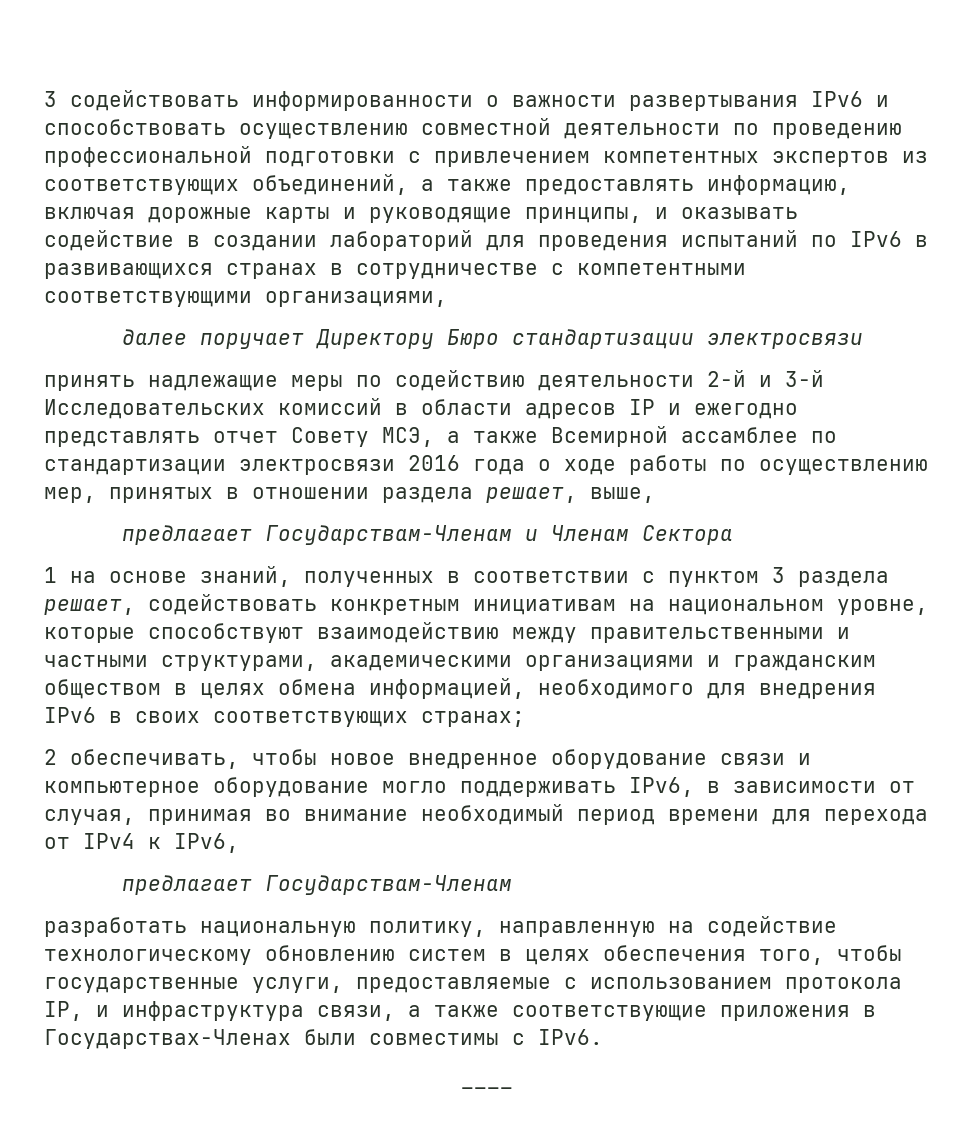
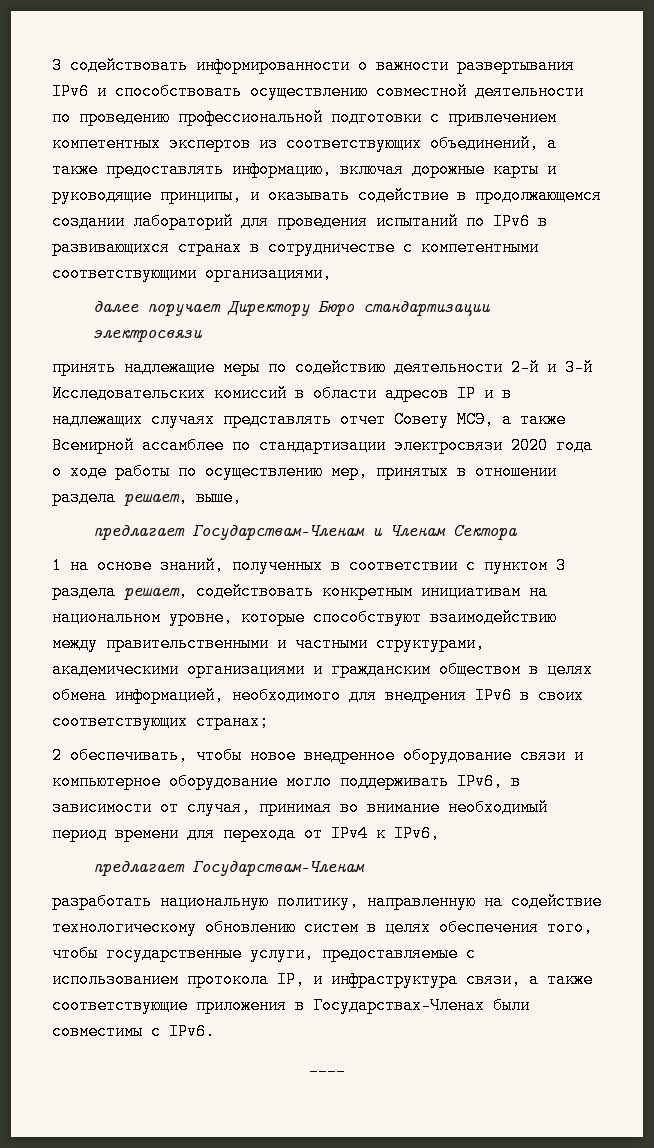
(200, 241) none -> [475,188,601,204] продолжающемся
[694,403,798,419] ежегодно -> [502,386,511,402] [52,412,214,428] в надлежащих случаях
[408,455,460,471] 2016 -> [511,437,548,454] 2020

